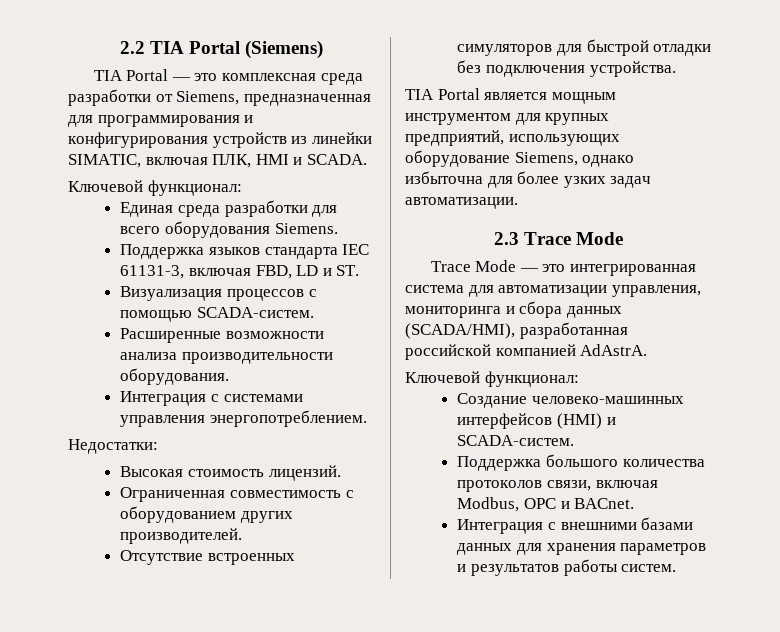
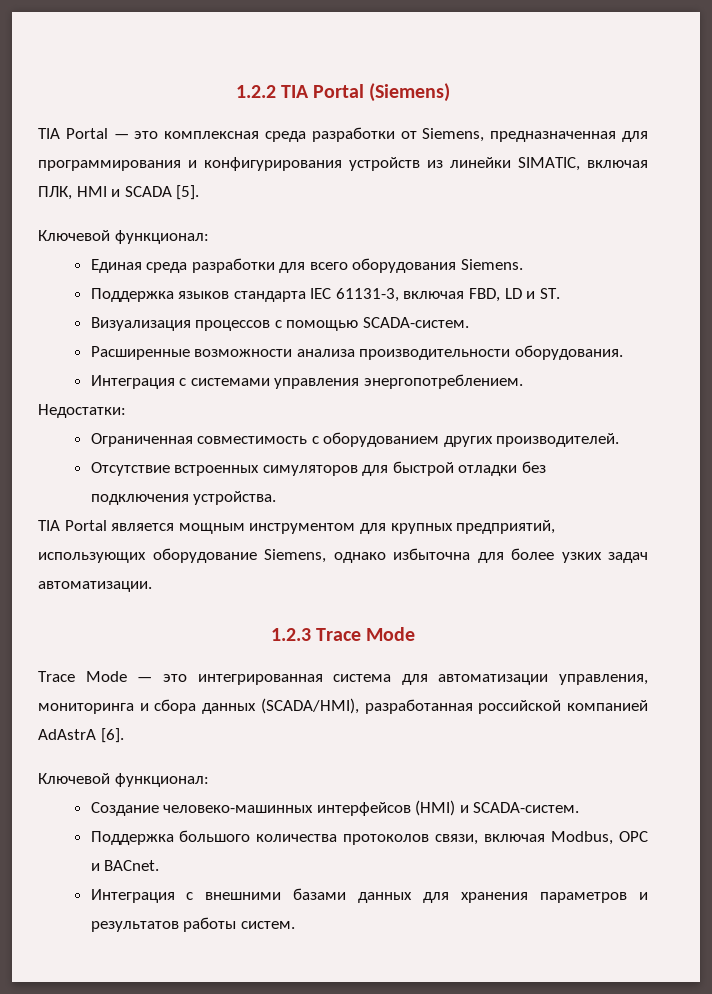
[119,41,145,54] 2.2 -> [235,85,276,98] 1.2.2
[306,154,367,165] SCADA. -> [124,185,200,200] SCADA [5].
[120,465,341,481] // Высокая стоимость лицензий. -> (126, 411) none
[493,232,519,245] 2.3 -> [270,628,311,641] 1.2.3
[580,344,648,356] AdAstrA. -> [38,728,124,743] AdAstrA [6].

